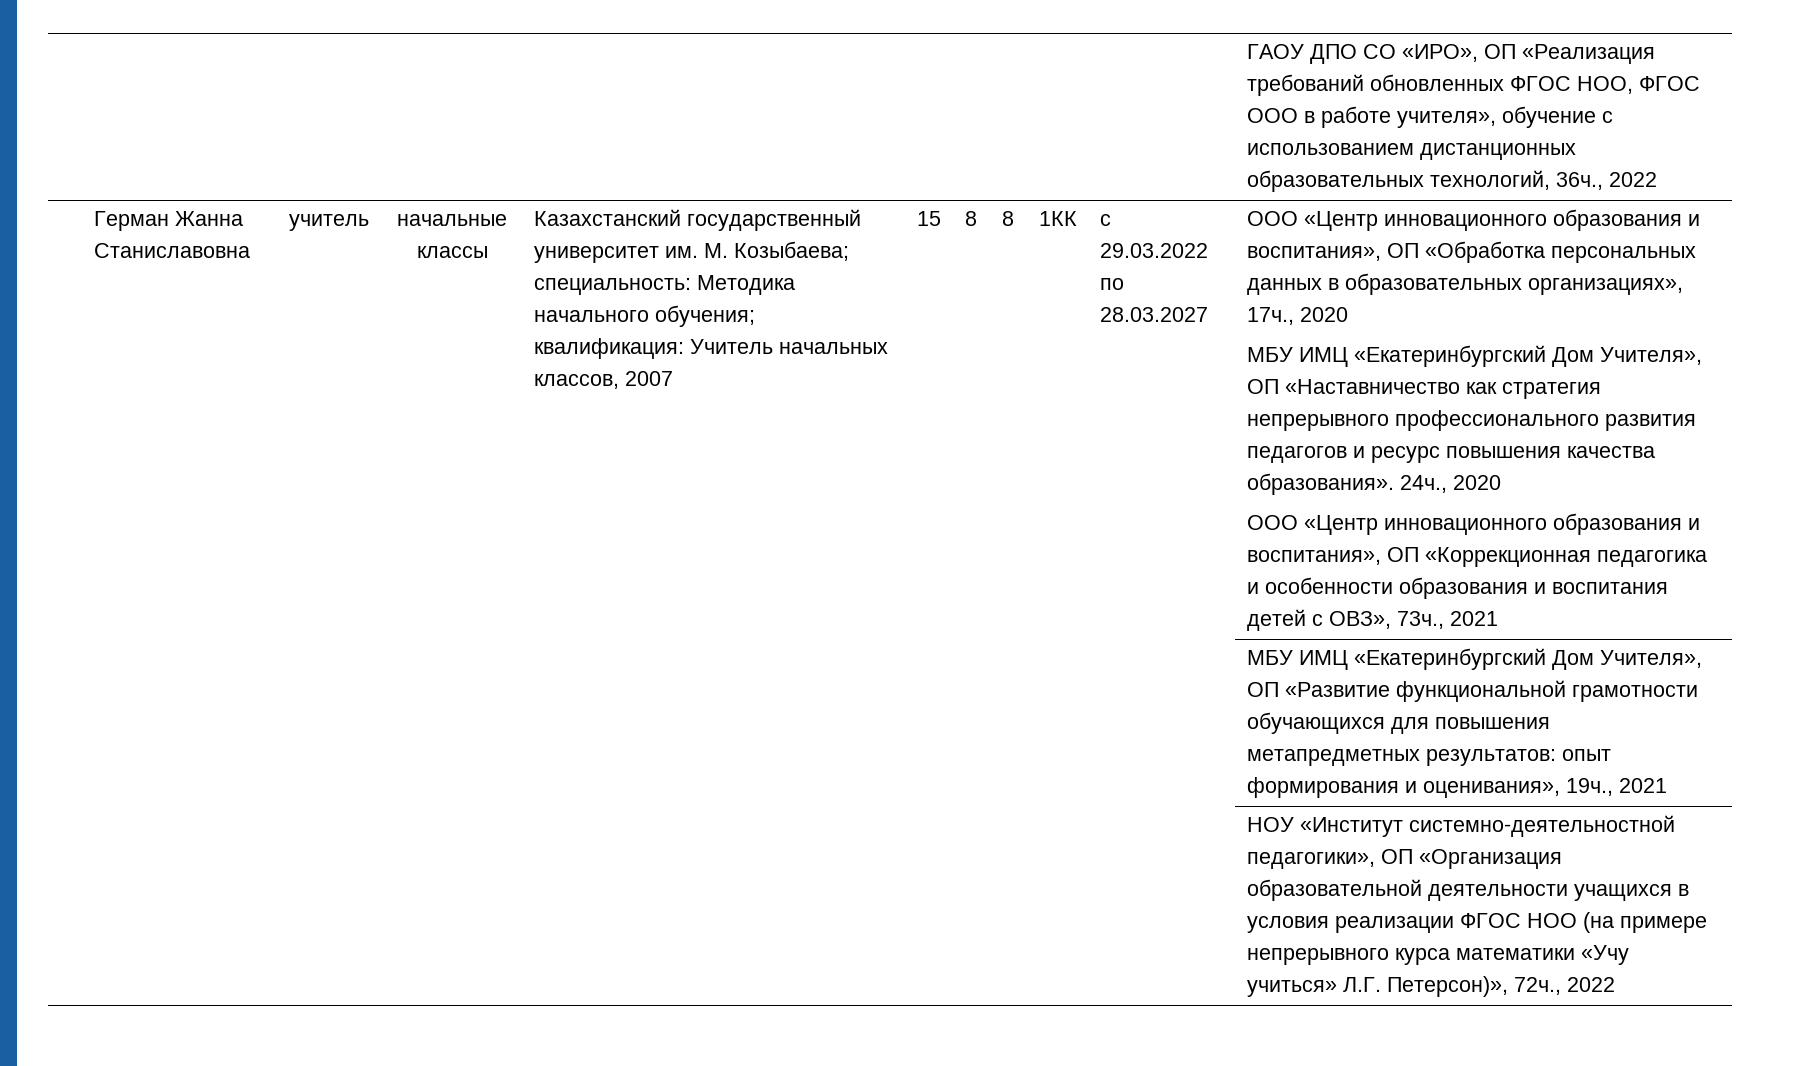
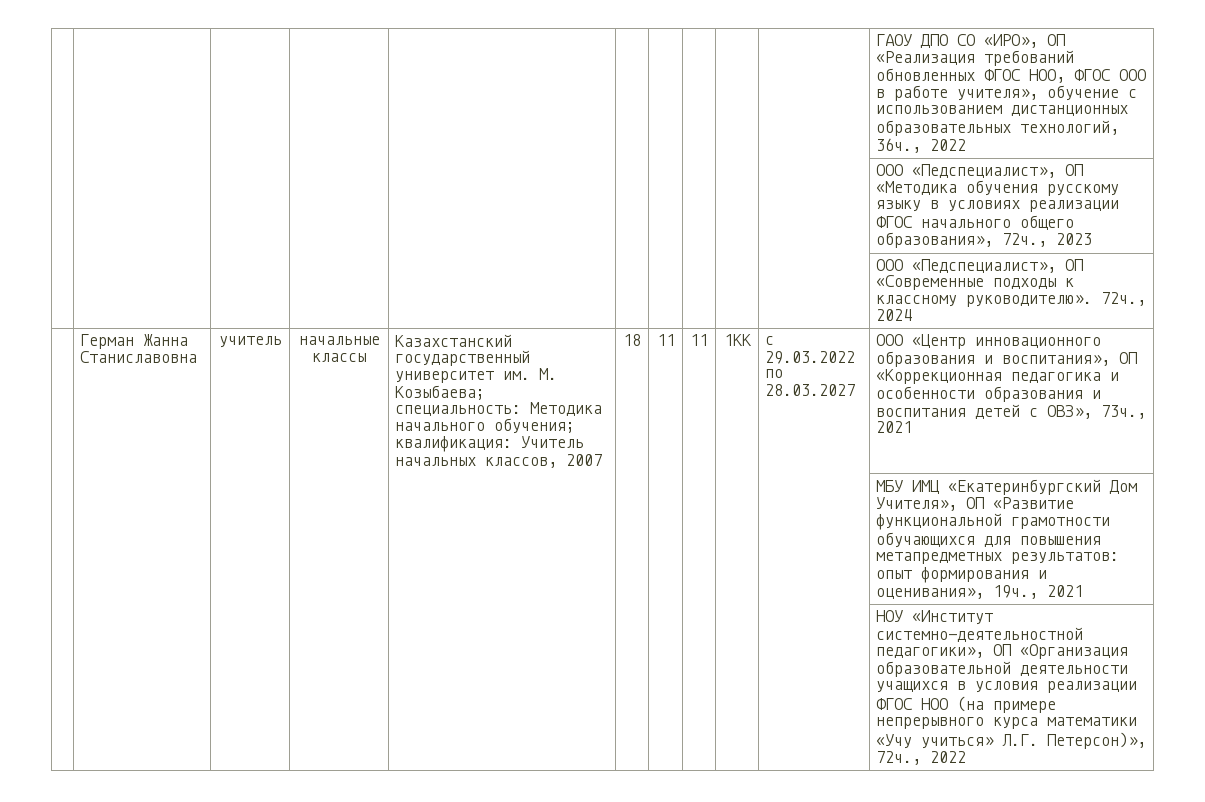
(1657, 179) none -> [876,164,1084,178] [876,180,1120,196] [876,200,1120,212] [876,215,1075,230] [876,232,1093,248] [876,259,1084,273] [876,275,1075,290] [876,292,1147,307] [876,309,913,321] // | | | | | | | | | | ООО «Педспециалист», ОП «Методика обучения русскому языку в условиях реализации ФГОС начального общего образования», 72ч., 2023 // | | | | | | | | | | ООО «Педспециалист», ОП «Современные подходы к классному руководителю». 72ч., 2024
[916,211,941,226] [965,211,977,226] [1002,211,1014,226] 15 | 8 | 8 -> [623,334,641,346] [656,334,675,346] [690,334,708,346] 18 | 11 | 11
[1424,241,1696,263] [1246,273,1683,295] [1246,307,1348,325] [1246,345,1702,367] [1246,379,1601,399] [1246,410,1696,431] [1246,446,1655,463] [1246,473,1501,495] [1246,513,1700,535] [1246,547,1419,565] «Обработка персональных данных в образовательных организациях», 17ч., 2020 // МБУ ИМЦ «Екатеринбургский Дом Учителя», ОП «Наставничество как стратегия непрерывного профессионального развития педагогов и ресурс повышения качества образования». 24ч., 2020 // ООО «Центр инновационного образования и воспитания», ОП -> (1138, 358) none

